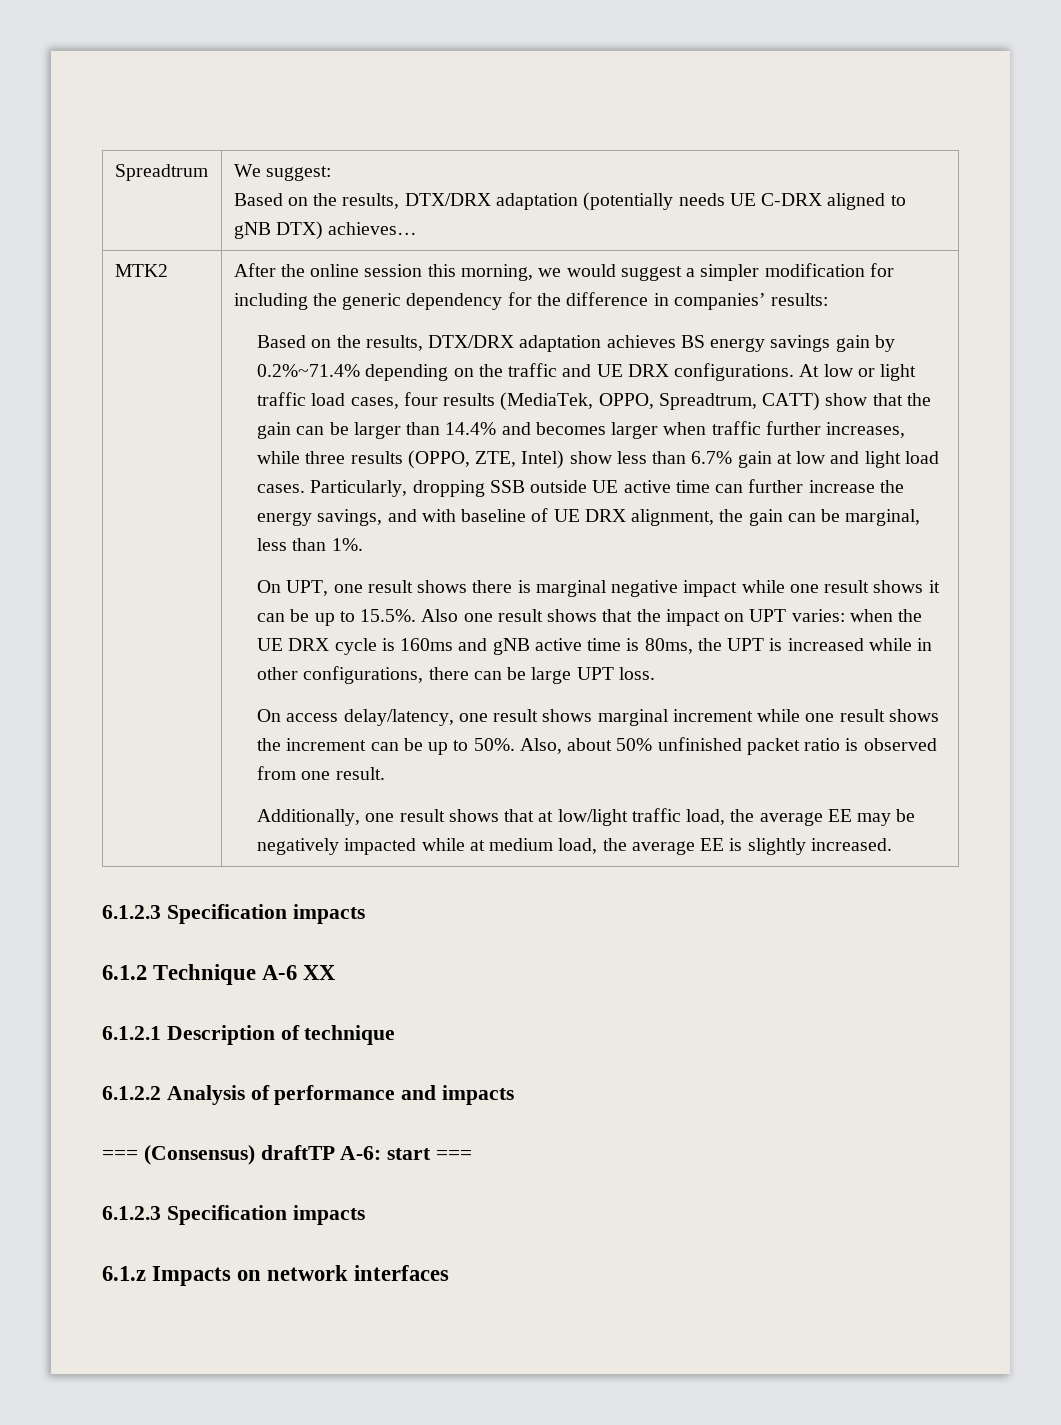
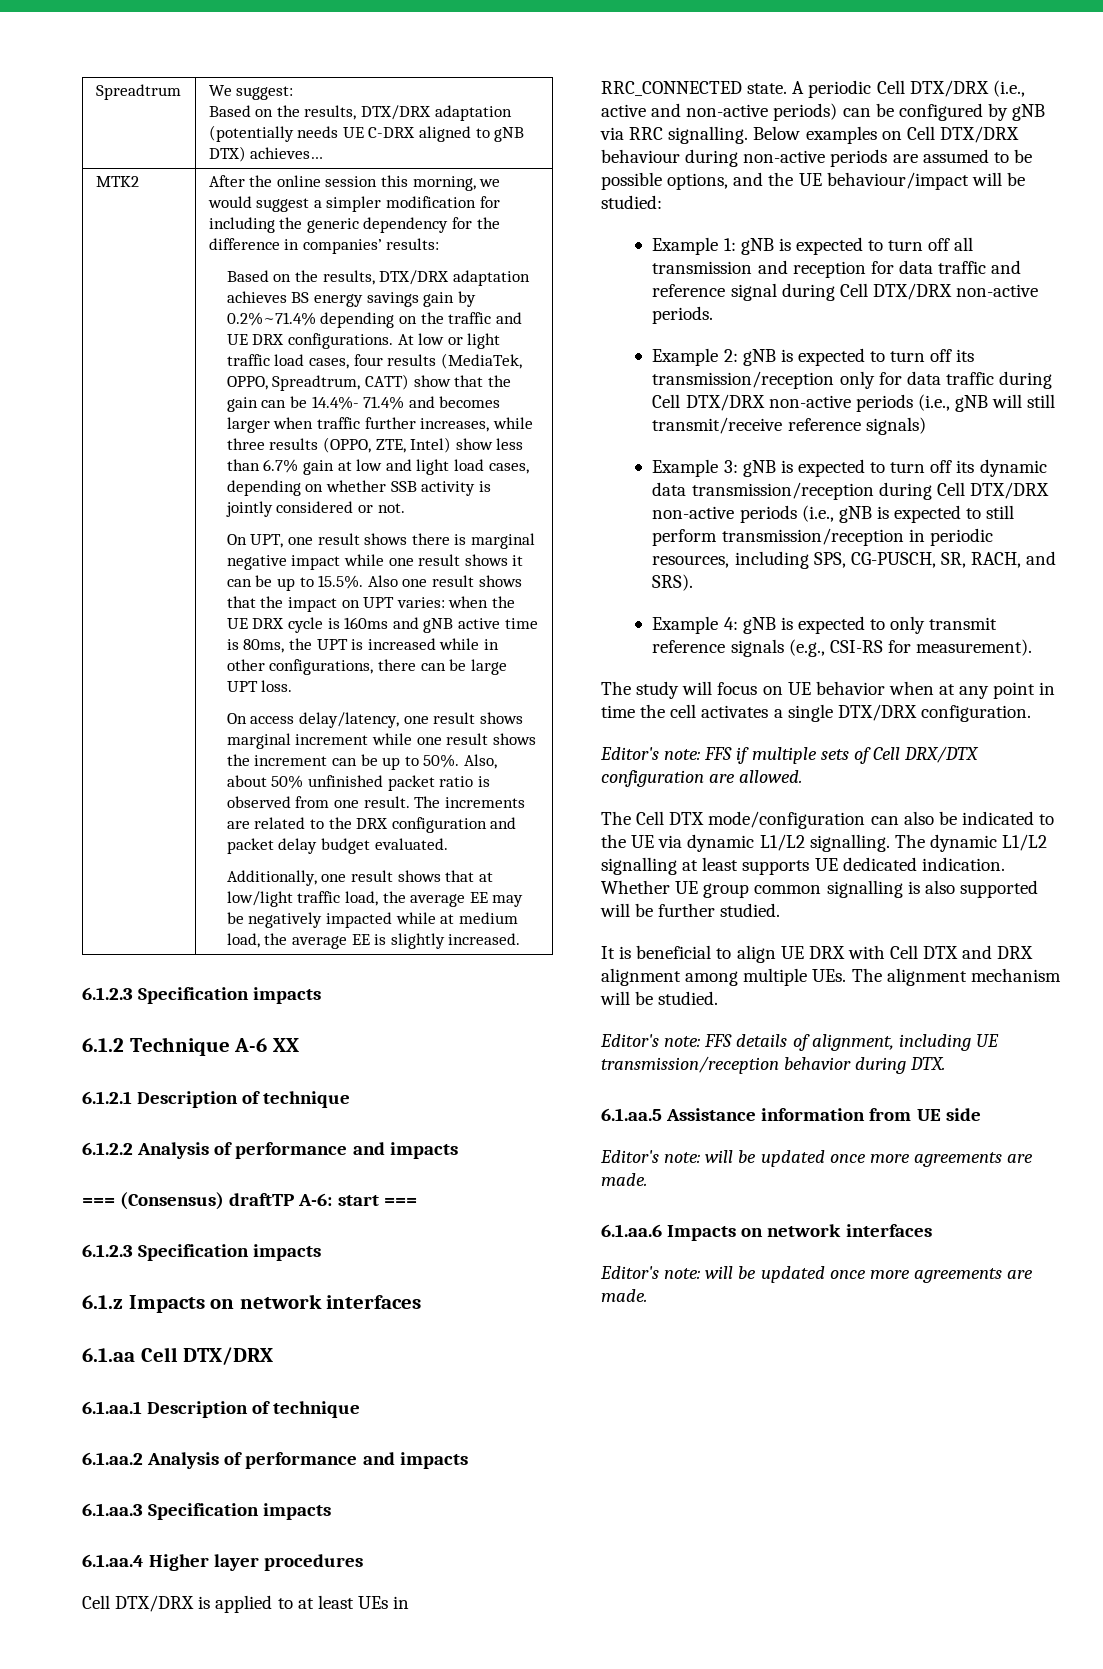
[353,422,497,439] larger than 14.4% -> [311,396,405,410] 14.4%- 71.4%
[256,479,904,497] [256,508,921,526] [256,538,363,551] cases. Particularly, dropping SSB outside UE active time can further increase the energy savings, and with baseline of UE DRX alignment, the gain can be marginal, less than 1%. -> [488,463,529,474] [226,480,491,496] [225,501,405,517] cases, depending on whether SSB activity is jointly considered or not.
(385, 773) none -> [414,796,525,808] [226,817,517,833] [226,838,448,854] The increments are related to the DRX configuration and packet delay budget evaluated.
(450, 1273) none -> [82,1347,274,1365] [82,1401,361,1418] [82,1452,468,1469] [82,1503,332,1520] [82,1554,364,1571] [82,1595,410,1613] [601,80,1025,98] [601,103,1046,121] [600,126,1019,144] [601,149,1032,167] [601,172,1025,190] [601,195,662,209] [652,237,974,255] [652,260,1022,278] [652,283,1039,301] [652,306,714,324] [652,348,975,366] [652,371,1053,389] [652,394,1056,412] [652,417,926,435] [652,459,1047,477] [652,482,1049,500] [652,505,1015,523] [652,528,993,546] [652,551,1057,569] [652,574,694,591] [652,616,998,634] [652,639,1033,657] [601,681,1056,699] [601,704,1031,722] [600,746,980,764] [601,770,803,787] [601,811,1055,829] [601,834,1048,852] [601,857,1005,875] [601,880,1038,898] [600,903,781,917] [601,945,1034,963] [601,968,1061,986] [600,991,719,1005] [600,1034,999,1051] [601,1056,946,1074] [601,1108,981,1121] [600,1150,1034,1167] [601,1173,647,1186] [601,1224,932,1241] [600,1266,1034,1283] [601,1289,647,1302] // 6.1.aa Cell DTX/DRX // 6.1.aa.1 Description of technique // 6.1.aa.2 Analysis of performance and impacts // 6.1.aa.3 Specification impacts // 6.1.aa.4 Higher layer procedures // Cell DTX/DRX is applied to at least UEs in RRC_CONNECTED state. A periodic Cell DTX/DRX (i.e., active and non-active periods) can be configured by gNB via RRC signalling. Below examples on Cell DTX/DRX behaviour during non-active periods are assumed to be possible options, and the UE behaviour/impact will be studied: // Example 1: gNB is expected to turn off all transmission and reception for data traffic and reference signal during Cell DTX/DRX non-active periods. // Example 2: gNB is expected to turn off its transmission/reception only for data traffic during Cell DTX/DRX non-active periods (i.e., gNB will still transmit/receive reference signals) // Example 3: gNB is expected to turn off its dynamic data transmission/reception during Cell DTX/DRX non-active periods (i.e., gNB is expected to still perform transmission/reception in periodic resources, including SPS, CG-PUSCH, SR, RACH, and SRS). // Example 4: gNB is expected to only transmit reference signals (e.g., CSI-RS for measurement). // The study will focus on UE behavior when at any point in time the cell activates a single DTX/DRX configuration. // Editor's note: FFS if multiple sets of Cell DRX/DTX configuration are allowed. // The Cell DTX mode/configuration can also be indicated to the UE via dynamic L1/L2 signalling. The dynamic L1/L2 signalling at least supports UE dedicated indication. Whether UE group common signalling is also supported will be further studied. // It is beneficial to align UE DRX with Cell DTX and DRX alignment among multiple UEs. The alignment mechanism will be studied. // Editor's note: FFS details of alignment, including UE transmission/reception behavior during DTX. // 6.1.aa.5 Assistance information from UE side // Editor's note: will be updated once more agreements are made. // 6.1.aa.6 Impacts on network interfaces // Editor's note: will be updated once more agreements are made.

